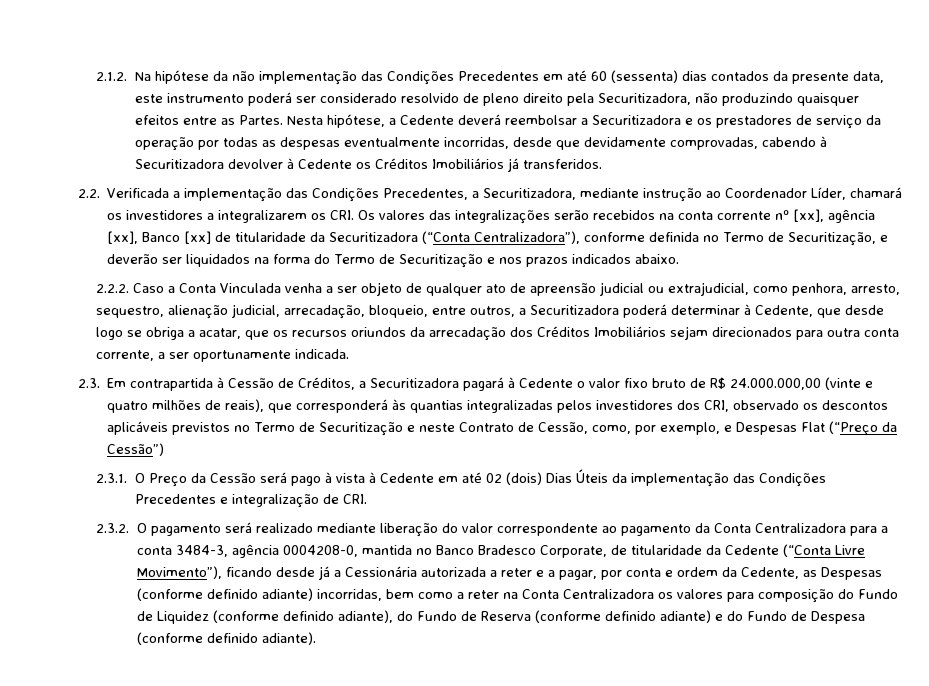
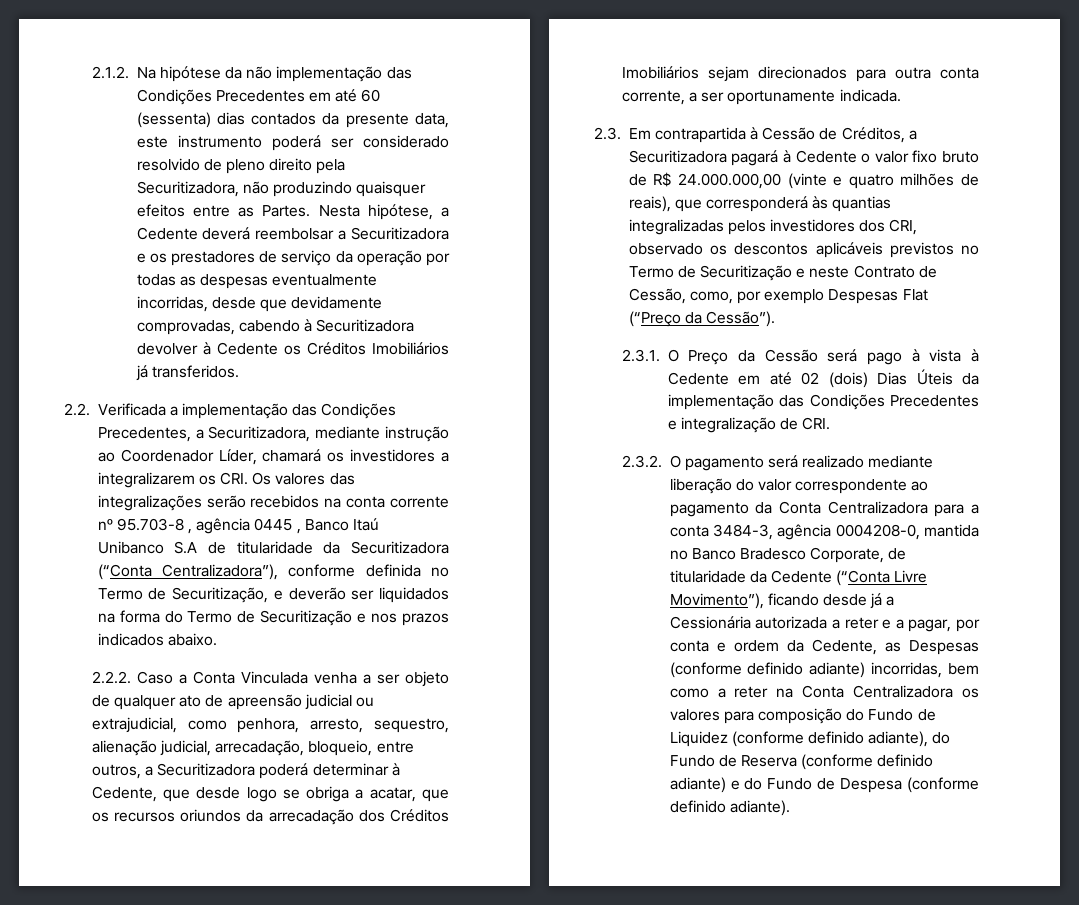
[793,209,876,223] [107,231,212,244] [xx], agência [xx], Banco [xx] -> [116,518,380,534] [97,541,198,554] 95.703-8 , agência 0445 , Banco Itaú Unibanco S.A
[660,422,733,435] exemplo, e -> [764,289,825,304] exemplo
[107,443,165,456] Cessão”) -> [706,311,776,327] Cessão”).

